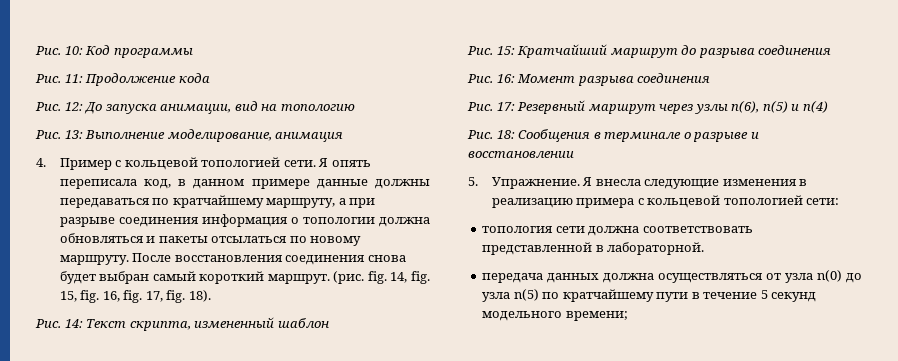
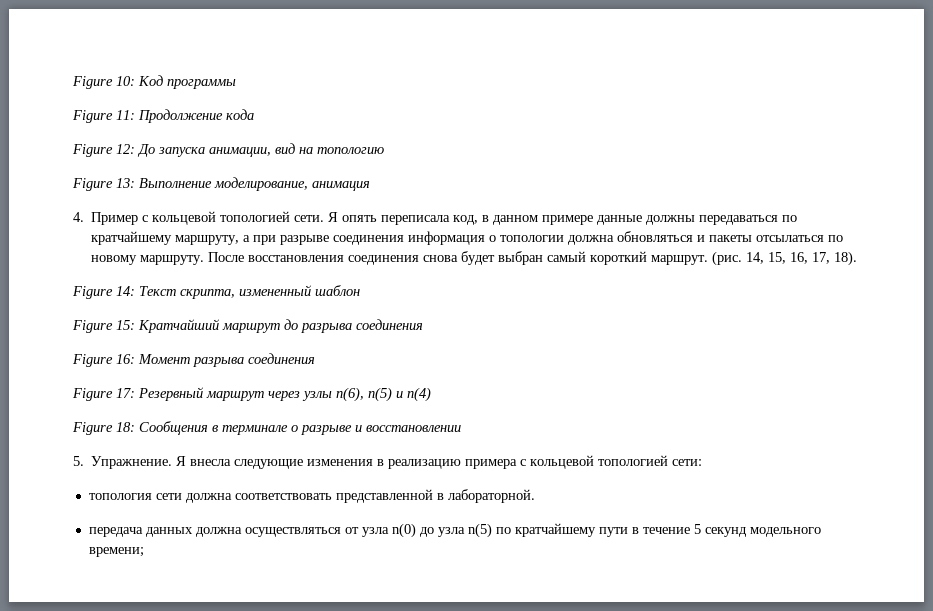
[35,46,61,55] Рис. -> [72,76,113,89] Figure
[35,74,61,83] Рис. -> [72,110,113,123] Figure
[35,102,61,111] Рис. -> [72,144,113,157] Figure
[35,130,61,139] Рис. -> [72,178,113,191] Figure
[367,271,431,284] [59,290,186,303] fig. 14, fig. 15, fig. 16, fig. 17, fig. -> [746,252,831,264] 14, 15, 16, 17,
[35,319,61,328] Рис. -> [72,286,113,299] Figure
[467,46,493,55] Рис. -> [72,320,113,333] Figure
[467,74,493,83] Рис. -> [72,354,113,367] Figure
[467,102,493,111] Рис. -> [72,388,113,401] Figure
[467,130,493,139] Рис. -> [72,422,113,435] Figure

